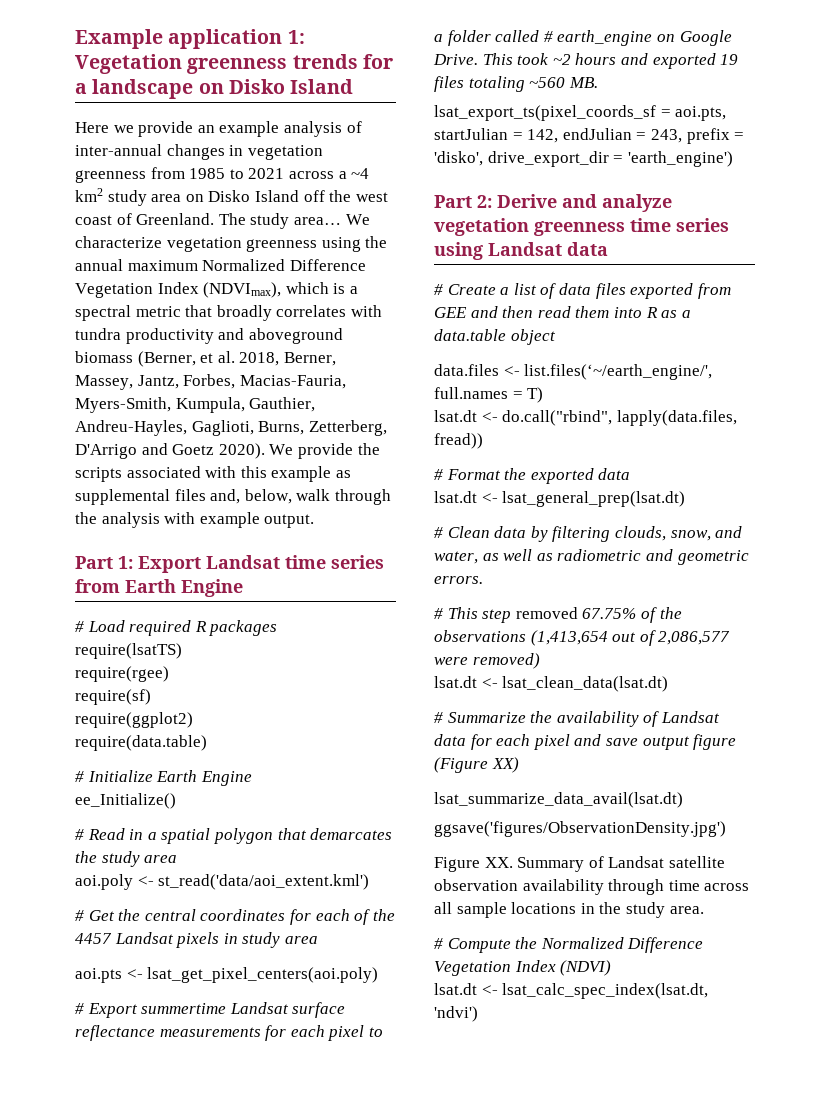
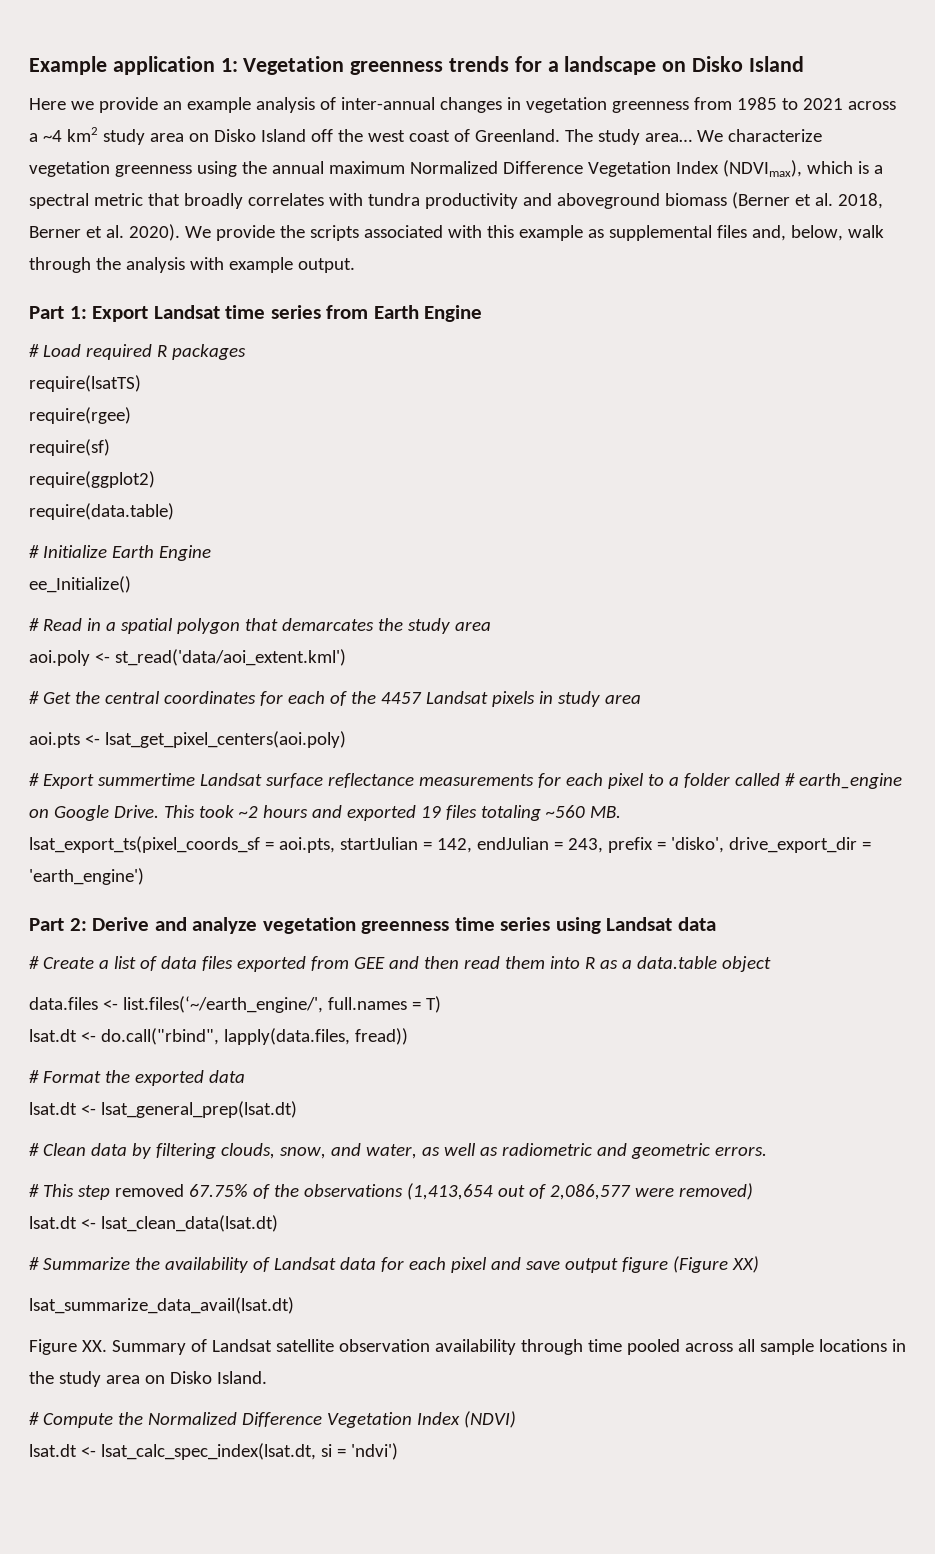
[137,351,196,367] (Berner, -> [731,192,790,209] (Berner
[283,352,336,366] [75,374,346,390] [75,397,316,413] [75,420,387,436] [75,443,215,459] Berner, Massey, Jantz, Forbes, Macias-Fauria, Myers-Smith, Kumpula, Gauthier, Andreu-Hayles, Gaglioti, Burns, Zetterberg, D'Arrigo and Goetz -> [29,225,124,238] Berner et al.
[434,821,726,837] // ggsave('figures/ObservationDensity.jpg') -> (294, 1305) none
(700, 885) none -> [626,1339,680,1355] pooled
[669,906,704,914] area. -> [105,1371,267,1384] area on Disko Island.
(709, 991) none -> [320,1444,346,1457] si =

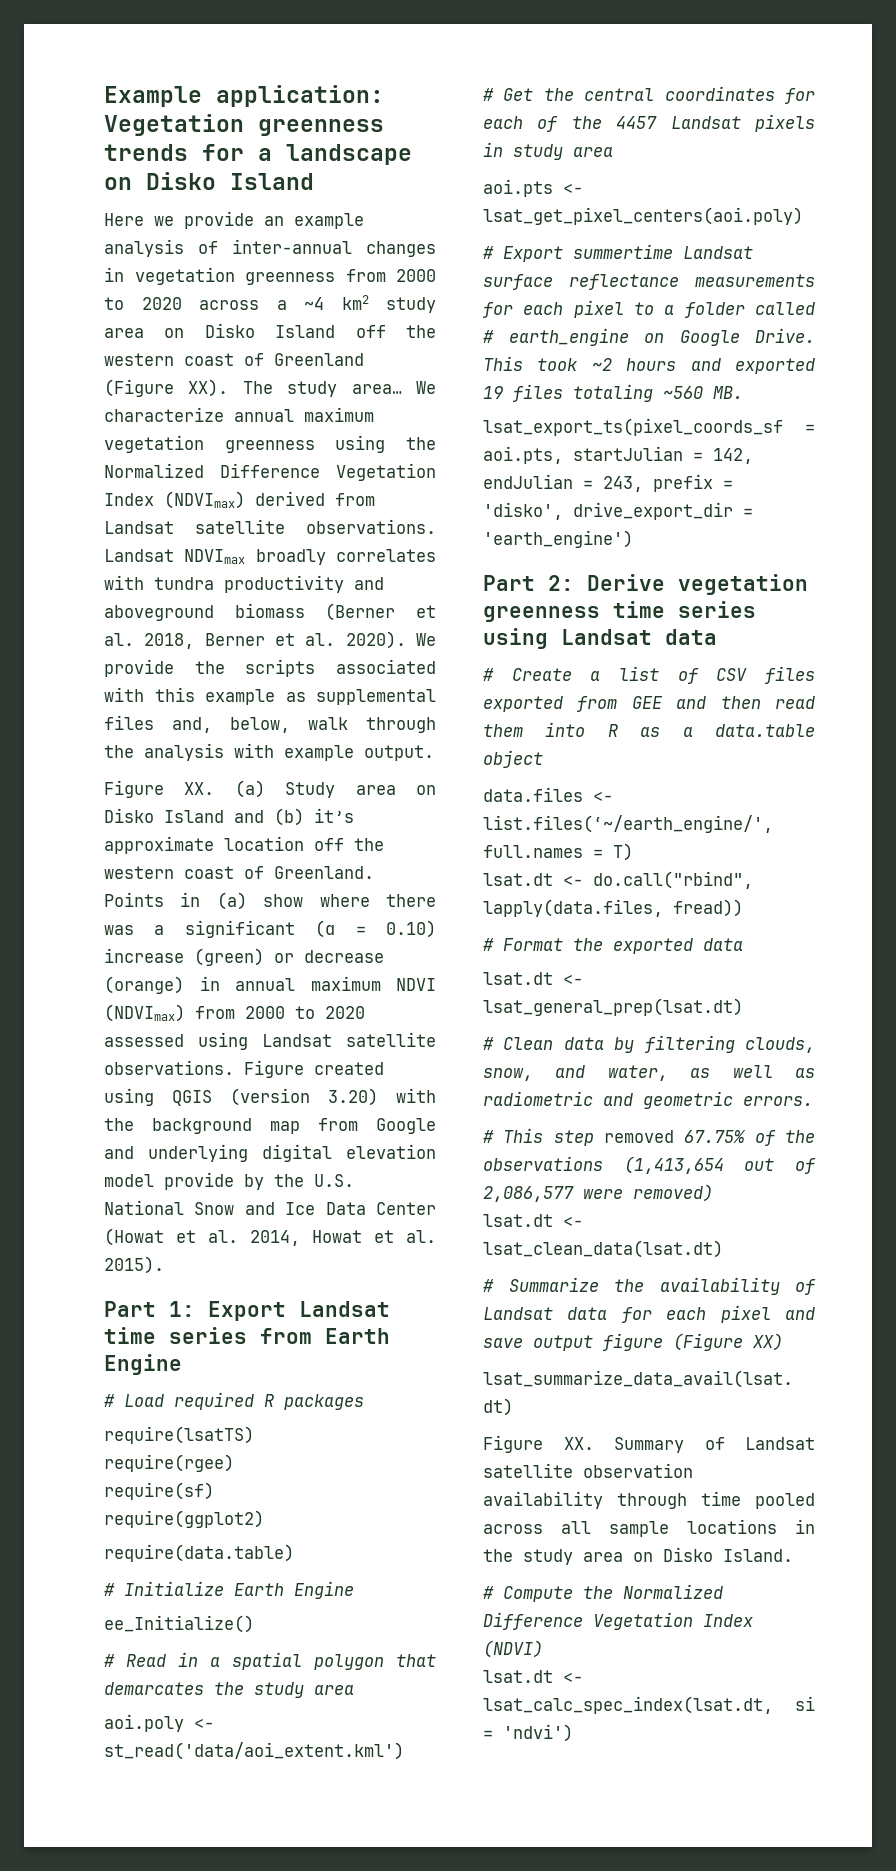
[112,56,238,75] application 1: -> [216,85,384,107] application:
[736,97,843,110] 1985 to 2021 -> [396,269,436,282] [104,297,182,310] 2000 to 2020
[367,129,560,142] west coast of Greenland. -> [104,353,364,366] [104,379,229,397] western coast of Greenland (Figure XX).
(822, 135) none -> [234,407,374,422] annual maximum
[271,160,883,177] [29,193,180,209] annual maximum Normalized Difference Vegetation Index (NDVImax), which is a spectral metric that -> [104,463,436,481] [104,491,375,509] [104,519,436,534] [104,549,246,564] Normalized Difference Vegetation Index (NDVImax) derived from Landsat satellite observations. Landsat NDVImax
(355, 265) none -> [104,780,436,798] [104,808,354,826] [104,836,384,854] [104,866,374,879] [104,892,436,910] [104,920,436,938] [104,948,384,966] [104,976,436,994] [104,1004,365,1022] [104,1032,436,1050] [104,1060,384,1078] [104,1088,436,1106] [104,1118,436,1134] [104,1144,436,1162] [104,1172,354,1190] [104,1200,436,1215] [104,1228,436,1246] [104,1256,164,1274] // Figure XX. (a) Study area on Disko Island and (b) it’s approximate location off the western coast of Greenland. Points in (a) show where there was a significant (α = 0.10) increase (green) or decrease (orange) in annual maximum NDVI (NDVImax) from 2000 to 2020 assessed using Landsat satellite observations. Figure created using QGIS (version 3.20) with the background map from Google and underlying digital elevation model provide by the U.S. National Snow and Ice Data Center (Howat et al. 2014, Howat et al. 2015).
[154,917,258,934] and analyze -> (665, 582) none
[160,956,197,969] data -> [716,668,748,681] CSV

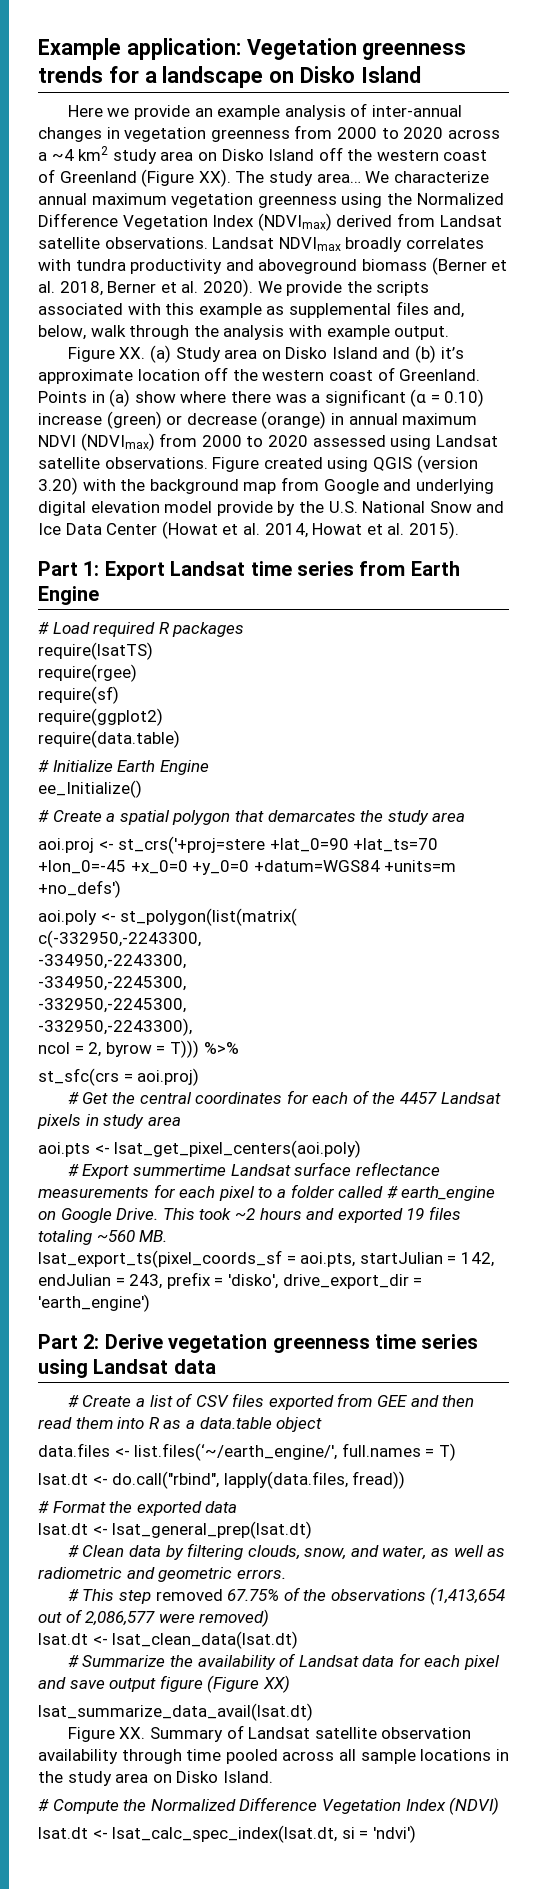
[126,1652,198,1667] Read in -> [52,810,102,822] Create
[104,1714,214,1732] [104,1742,404,1760] aoi.poly <- st_read('data/aoi_extent.kml') -> [38,836,439,854] [38,860,457,875] [38,880,121,898] [38,908,298,926] [38,930,201,948] [38,954,186,969] [38,976,186,991] [38,998,186,1013] [38,1018,192,1036] [38,1040,239,1058] [38,1068,200,1086] aoi.proj <- st_crs('+proj=stere +lat_0=90 +lat_ts=70 +lon_0=-45 +x_0=0 +y_0=0 +datum=WGS84 +units=m +no_defs') // aoi.poly <- st_polygon(list(matrix( // c(-332950,-2243300, // -334950,-2243300, // -334950,-2245300, // -332950,-2245300, // -332950,-2243300), // ncol = 2, byrow = T))) %>% // st_sfc(crs = aoi.proj)

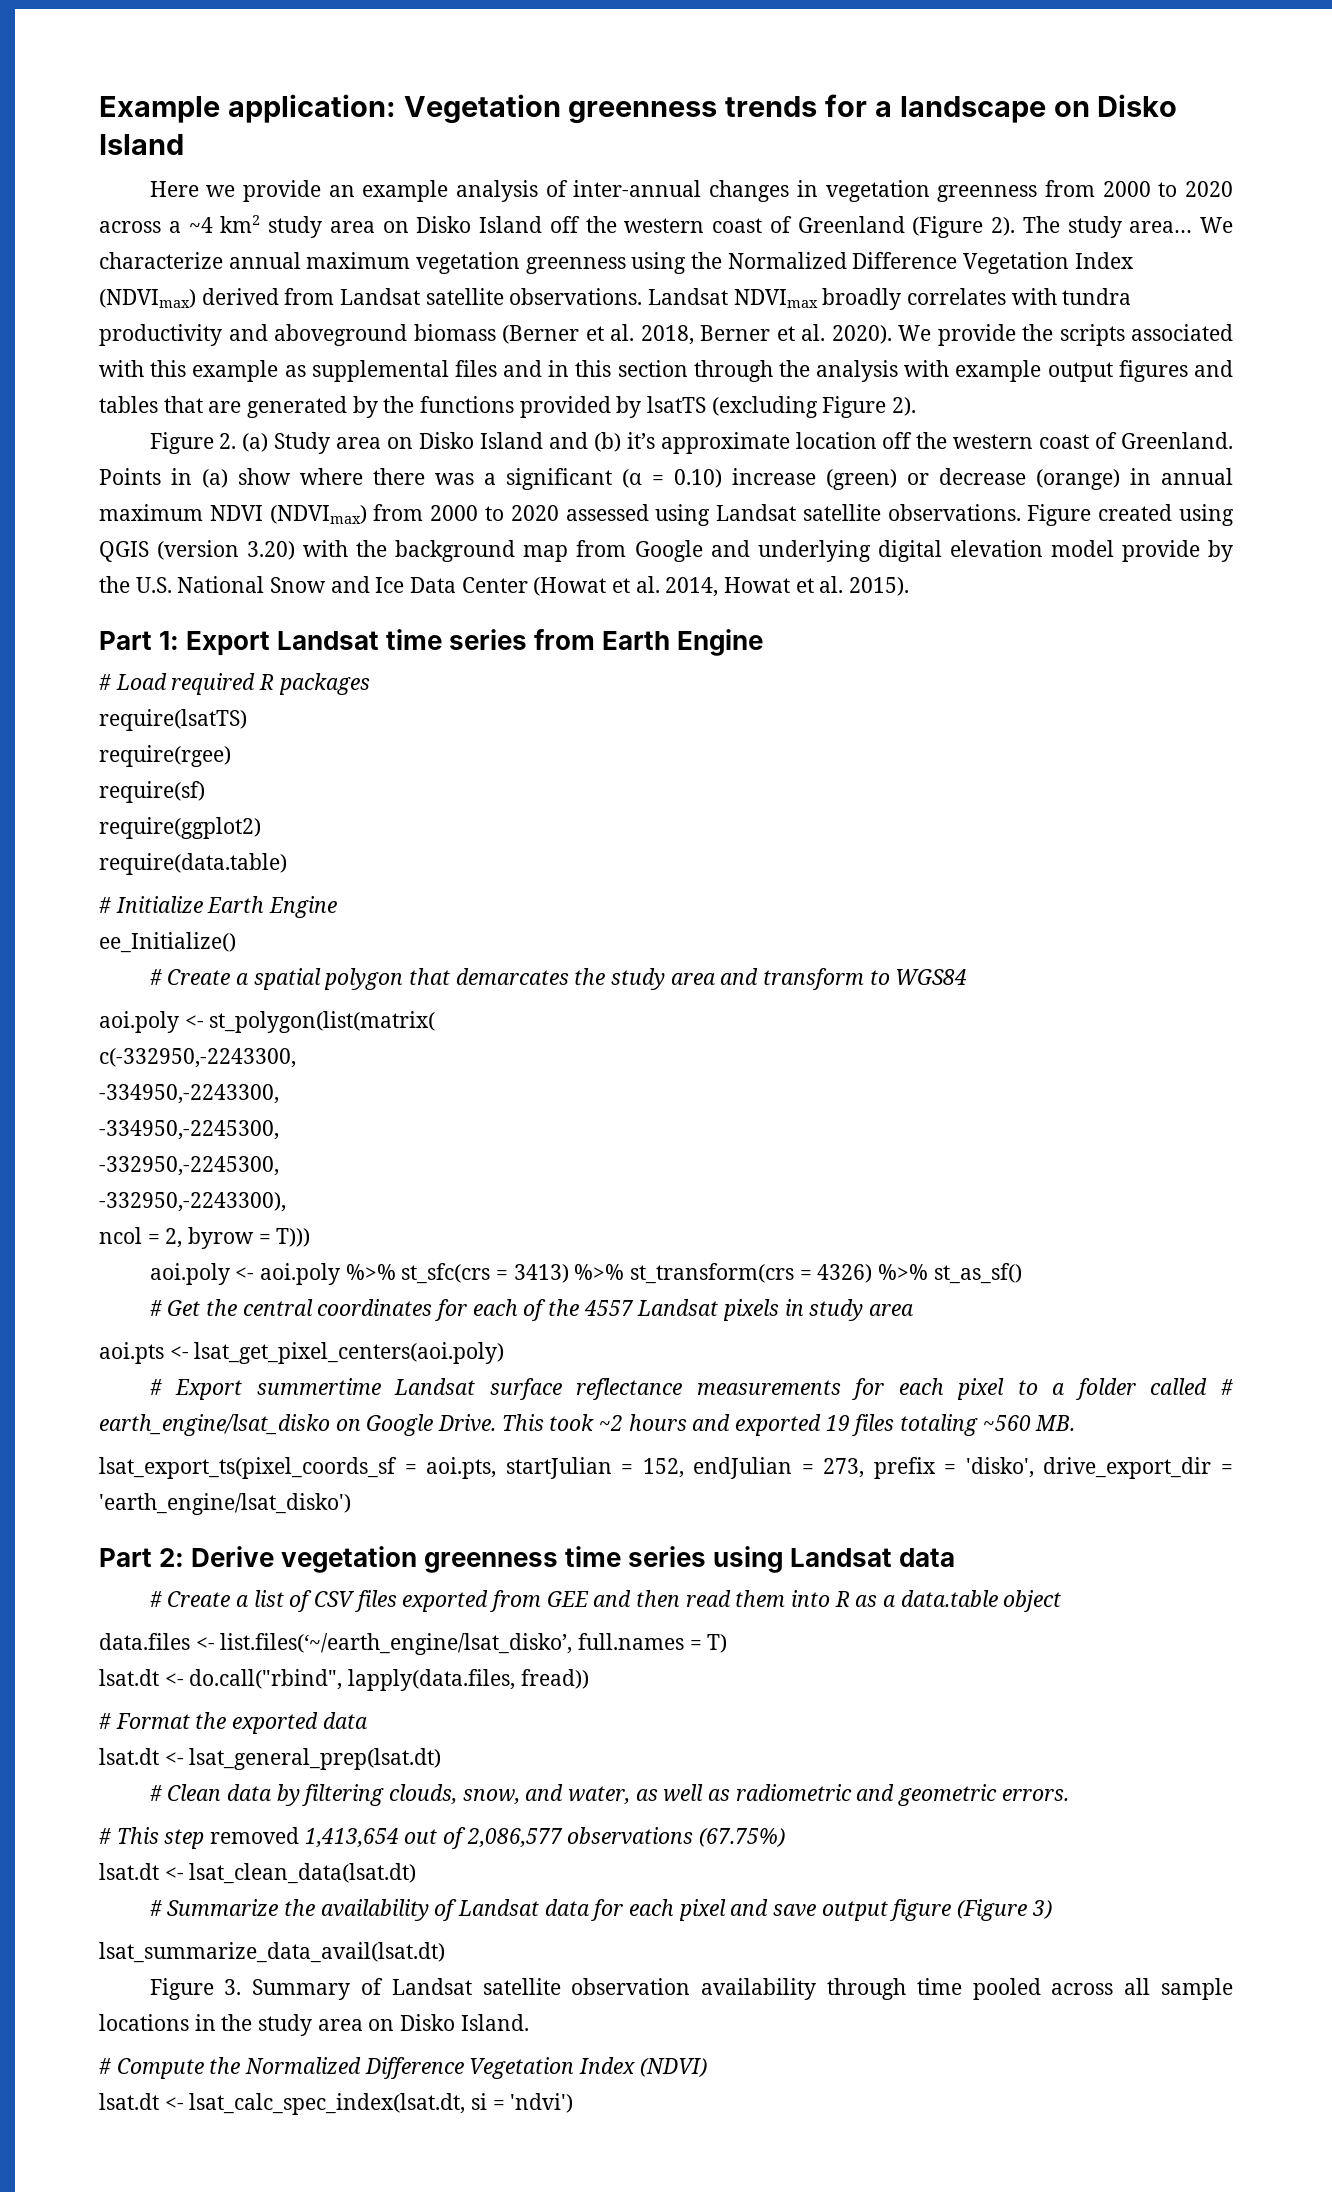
[198,169,231,187] XX). -> [991,217,1015,236] 2).
[433,303,465,318] [38,325,126,340] and, below, walk -> [503,360,688,377] and in this section
[394,326,450,340] [67,347,146,362] output. // Figure XX. -> [1047,360,1233,382] [99,396,917,418] [149,432,237,454] output figures and tables that are generated by the functions provided by lsatTS (excluding Figure 2). // Figure 2.
[38,836,439,854] [38,860,457,875] [38,880,121,898] // aoi.proj <- st_crs('+proj=stere +lat_0=90 +lat_ts=70 +lon_0=-45 +x_0=0 +y_0=0 +datum=WGS84 +units=m +no_defs') -> [720,968,968,990] and transform to WGS84
[203,1042,239,1054] %>% // -> [149,1263,396,1285] // aoi.poly <- aoi.poly %>%
[137,1068,200,1086] aoi.proj) -> [513,1263,1022,1284] 3413) %>% st_transform(crs = 4326) %>% st_as_sf()
[400,1092,438,1104] 4457 -> [583,1300,634,1316] 4557
[401,1186,496,1201] earth_engine -> [99,1414,330,1436] earth_engine/lsat_disko
[460,1252,494,1267] 142, -> [642,1458,684,1478] 152,
[129,1274,163,1289] 243, -> [823,1458,865,1478] 273,
[38,1294,150,1312] 'earth_engine') -> [99,1493,351,1515] 'earth_engine/lsat_disko')
[134,1443,338,1461] list.files(‘~/earth_engine/', -> [220,1633,573,1655] list.files(‘~/earth_engine/lsat_disko’,
[227,1587,506,1605] 67.75% of the observations (1,413,654 -> [304,1828,399,1847] 1,413,654
[158,1609,270,1627] were removed) -> [567,1827,786,1847] observations (67.75%)
[262,1675,290,1693] XX) -> [1031,1900,1052,1919] 3)
[119,1727,146,1739] XX. -> [224,1979,242,1995] 3.

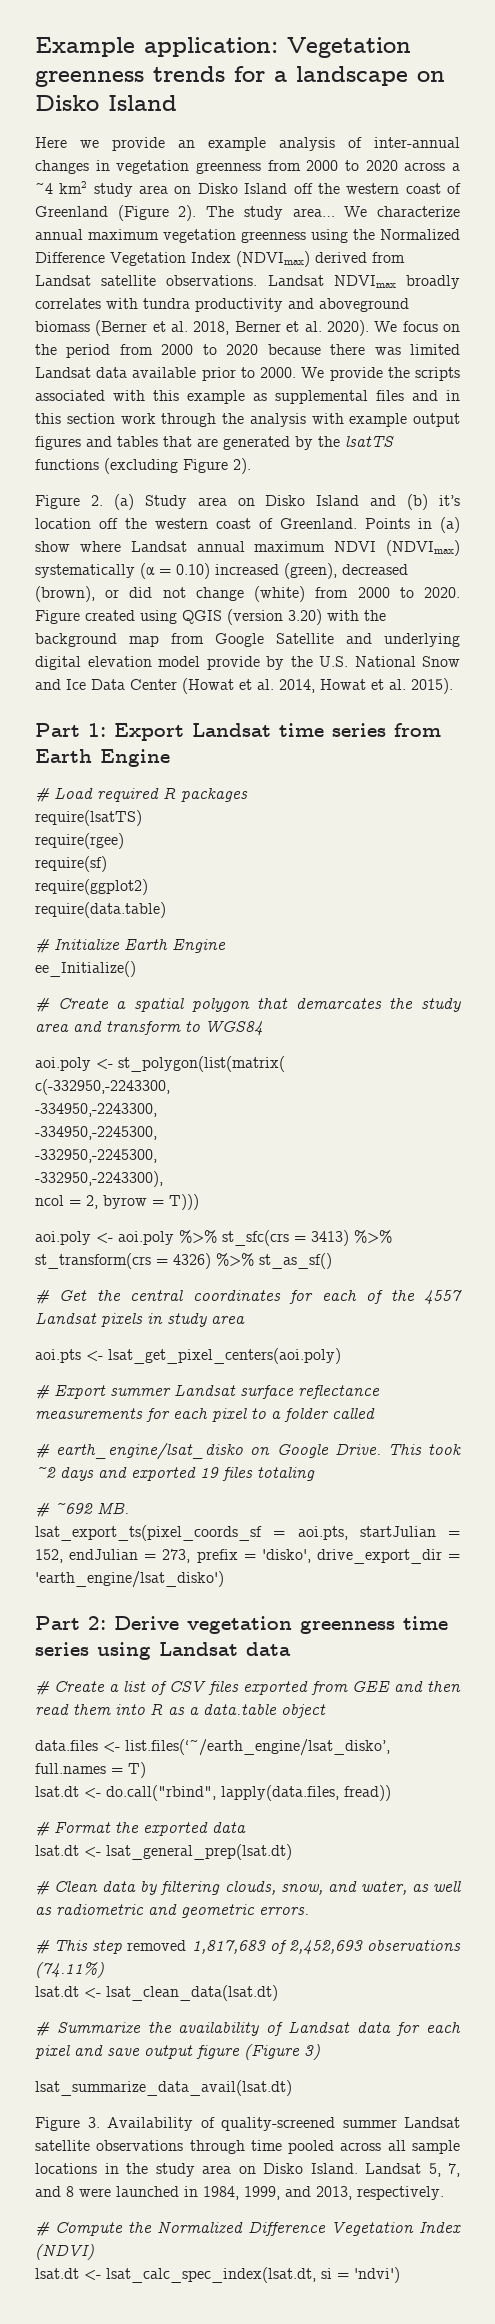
(931, 333) none -> [402,321,461,332] [35,344,461,358] [35,367,325,381] focus on the period from 2000 to 2020 because there was limited Landsat data available prior to 2000. We
(688, 368) none -> [120,413,156,424] work
[420,396,707,418] functions provided by lsatTS -> [345,436,394,447] [35,459,99,470] lsatTS functions
[660,432,790,454] approximate -> (460, 500) none
[373,468,1233,490] [99,504,1021,526] there was a significant (α = 0.10) increase (green) or decrease (orange) in annual maximum NDVI (NDVImax) from 2000 to 2020 assessed using Landsat satellite observations. -> [130,540,460,556] [35,563,408,579] [35,586,461,602] Landsat annual maximum NDVI (NDVImax) systematically (α = 0.10) increased (green), decreased (brown), or did not change (white) from 2000 to 2020.
(703, 551) none -> [276,633,334,644] Satellite
[256,1378,381,1395] summertime -> [110,1388,171,1396] summer
(1208, 1386) none -> (375, 1413) //
[628,1414,687,1431] hours -> [60,1467,94,1481] days
[982,1415,1031,1431] ~560 -> [35,1503,93,1517] // # ~692
[304,1827,786,1849] 1,413,654 out of 2,086,577 observations (67.75%) -> [191,1940,461,1955] [35,1962,104,1978] 1,817,683 of 2,452,693 observations (74.11%)
[252,1978,817,2000] Summary of Landsat satellite observation availability -> [107,2117,460,2131] [35,2140,184,2151] Availability of quality-screened summer Landsat satellite observations
(529, 2022) none -> [365,2163,460,2177] [35,2186,444,2200] Landsat 5, 7, and 8 were launched in 1984, 1999, and 2013, respectively.

